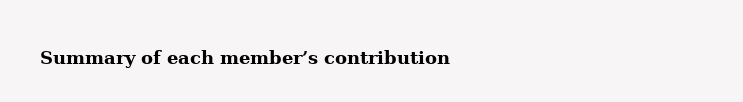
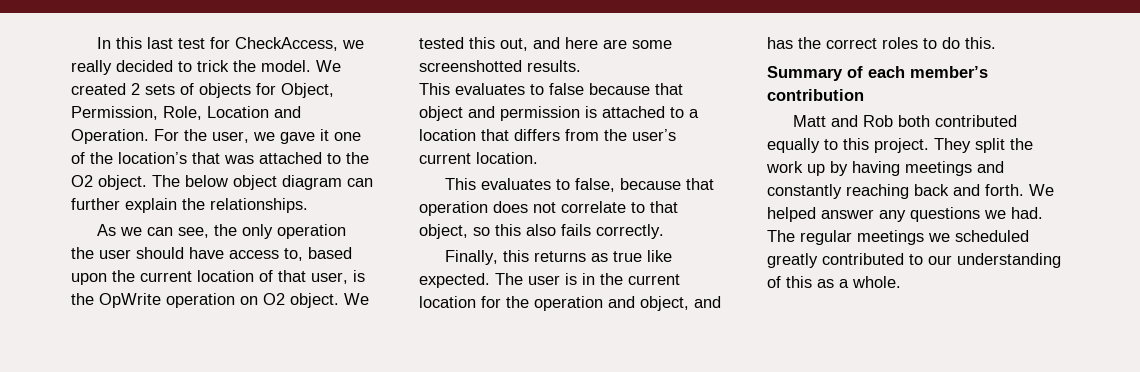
(40, 59) none -> [97,37,365,51] [71,60,341,75] [71,83,334,98] [71,106,301,120] [71,129,361,144] [71,152,369,164] [71,175,373,190] [71,198,308,213] [97,224,347,239] [71,247,352,261] [71,270,365,285] [71,293,369,308] [419,37,672,51] [419,60,581,72] [419,83,683,95] [419,106,699,121] [419,129,676,141] [419,152,538,164] [445,178,715,192] [419,201,678,216] [419,224,664,239] [445,250,673,265] [419,273,680,288] [419,296,721,311] [767,37,996,49] In this last test for CheckAccess, we really decided to trick the model. We created 2 sets of objects for Object, Permission, Role, Location and Operation. For the user, we gave it one of the location’s that was attached to the O2 object. The below object diagram can further explain the relationships. // As we can see, the only operation the user should have access to, based upon the current location of that user, is the OpWrite operation on O2 object. We tested this out, and here are some screenshotted results. // This evaluates to false because that object and permission is attached to a location that differs from the user’s current location. // This evaluates to false, because that operation does not correlate to that object, so this also fails correctly. // Finally, this returns as true like expected. The user is in the current location for the operation and object, and has the correct roles to do this. //
(450, 57) none -> [793,115,1018,127] [767,138,1033,153] [766,161,1004,176] [767,184,1054,199] [767,207,1043,222] [767,230,1029,245] [767,253,1061,268] [767,276,901,288] // Matt and Rob both contributed equally to this project. They split the work up by having meetings and constantly reaching back and forth. We helped answer any questions we had. The regular meetings we scheduled greatly contributed to our understanding of this as a whole.

